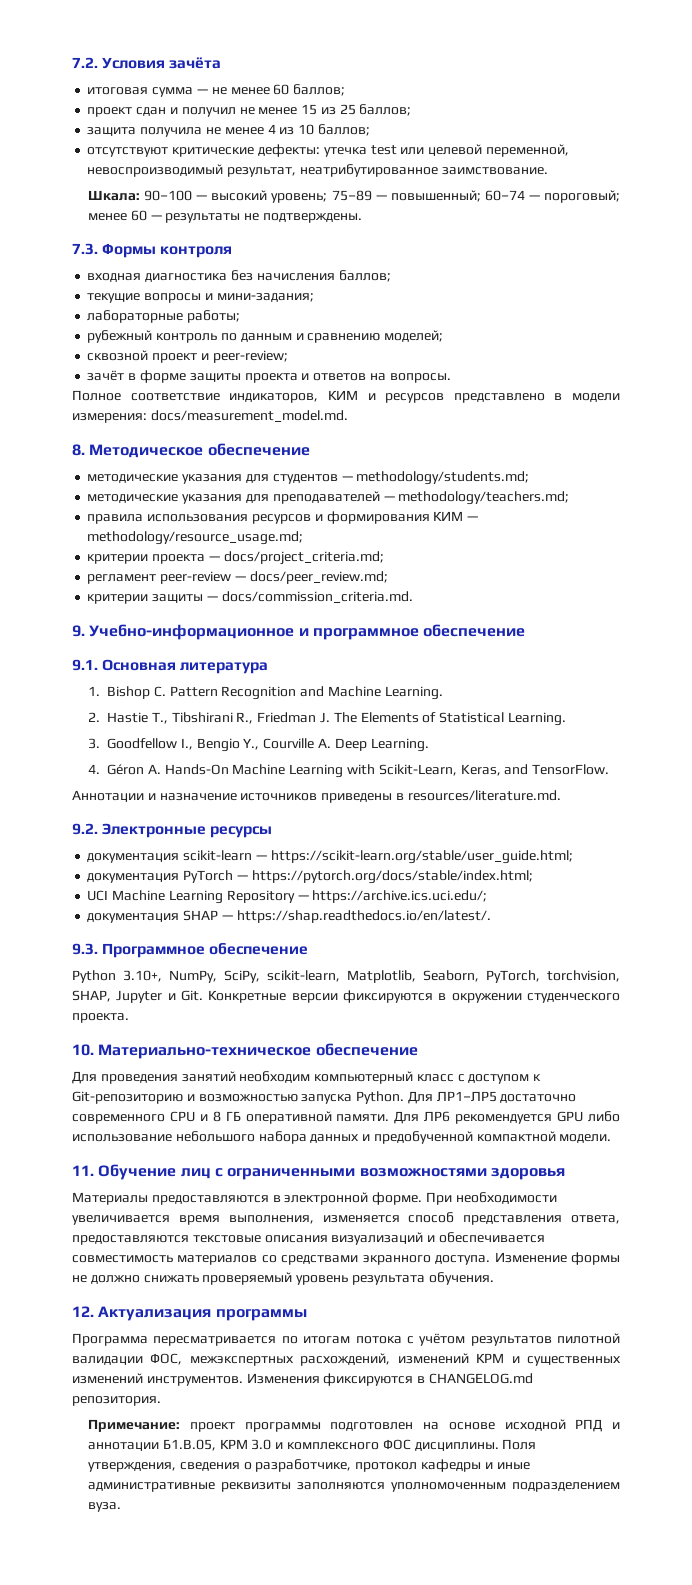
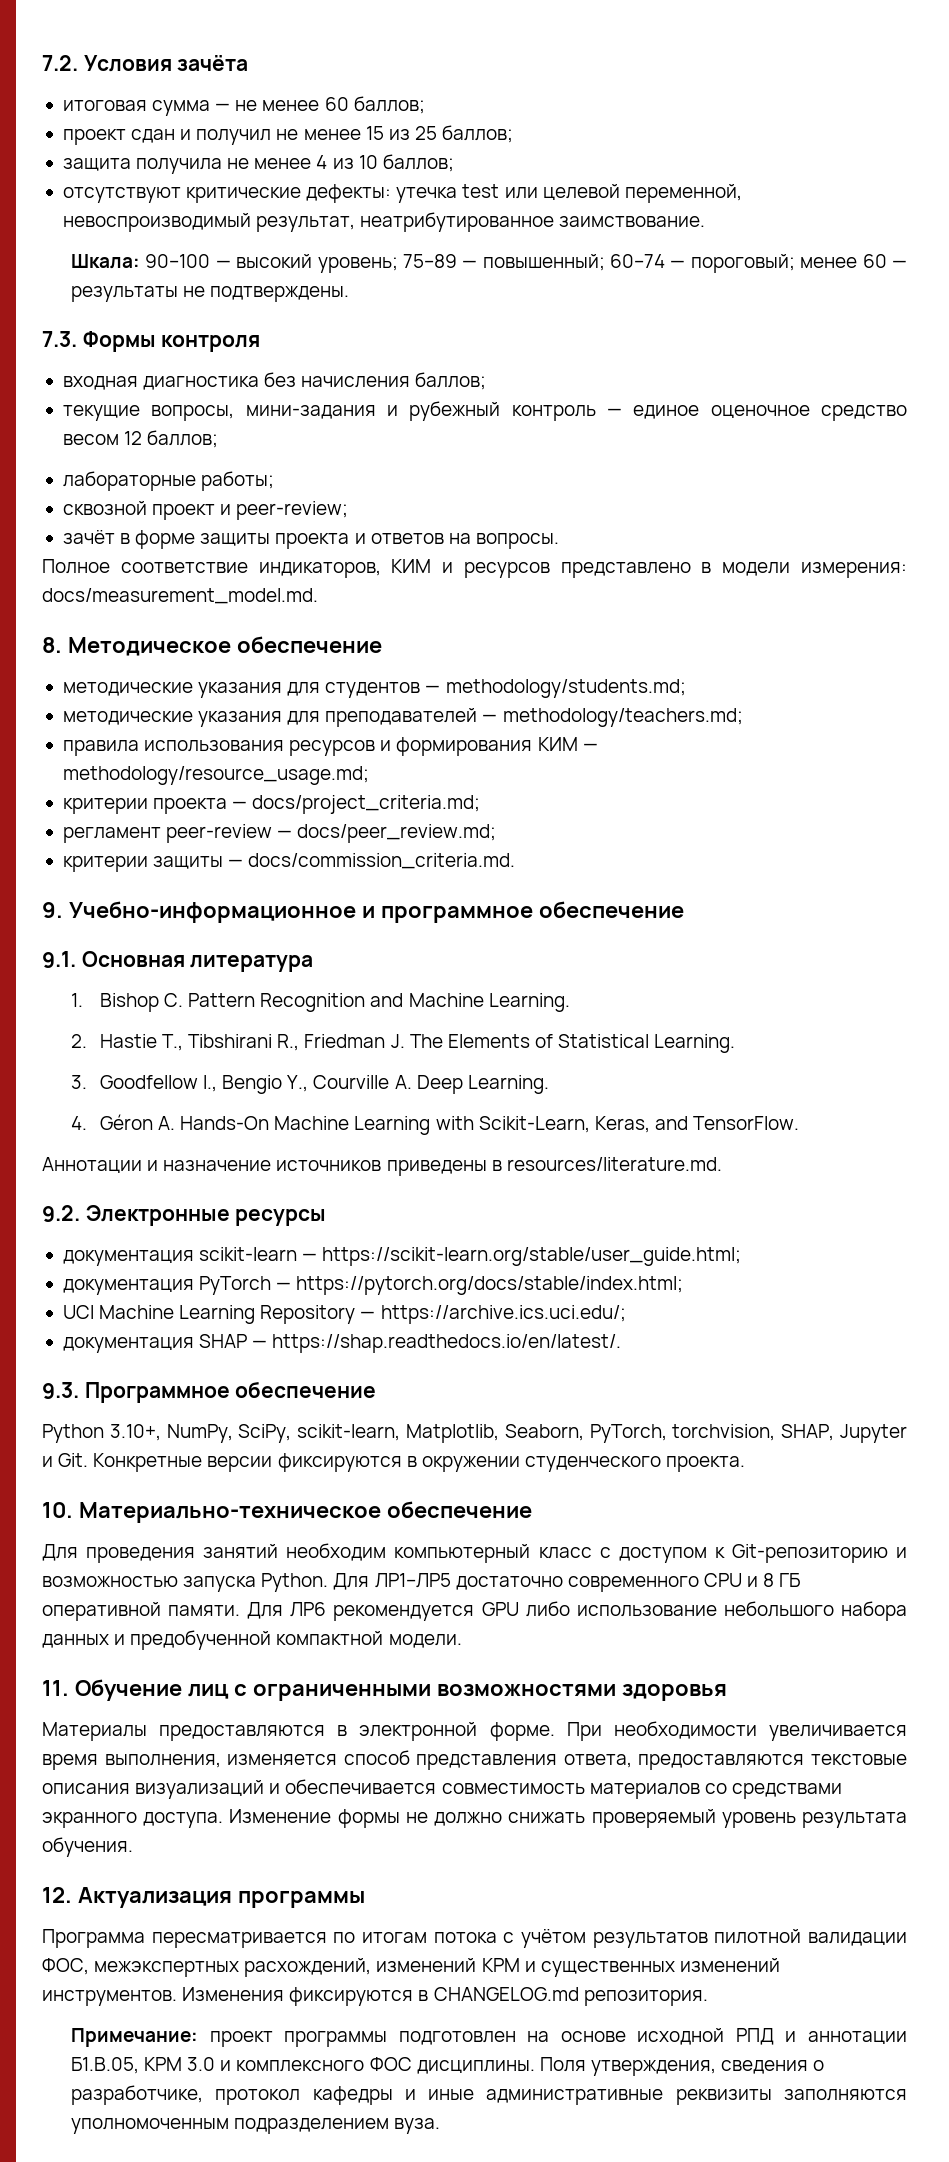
[144,293,314,303] [87,310,241,323] [87,330,444,343] вопросы и мини-задания; // лабораторные работы; // рубежный контроль по данным и сравнению моделей; -> [151,401,907,421] [62,430,219,448] [62,471,275,491] вопросы, мини-задания и рубежный контроль — единое оценочное средство весом 12 баллов; // лабораторные работы;

